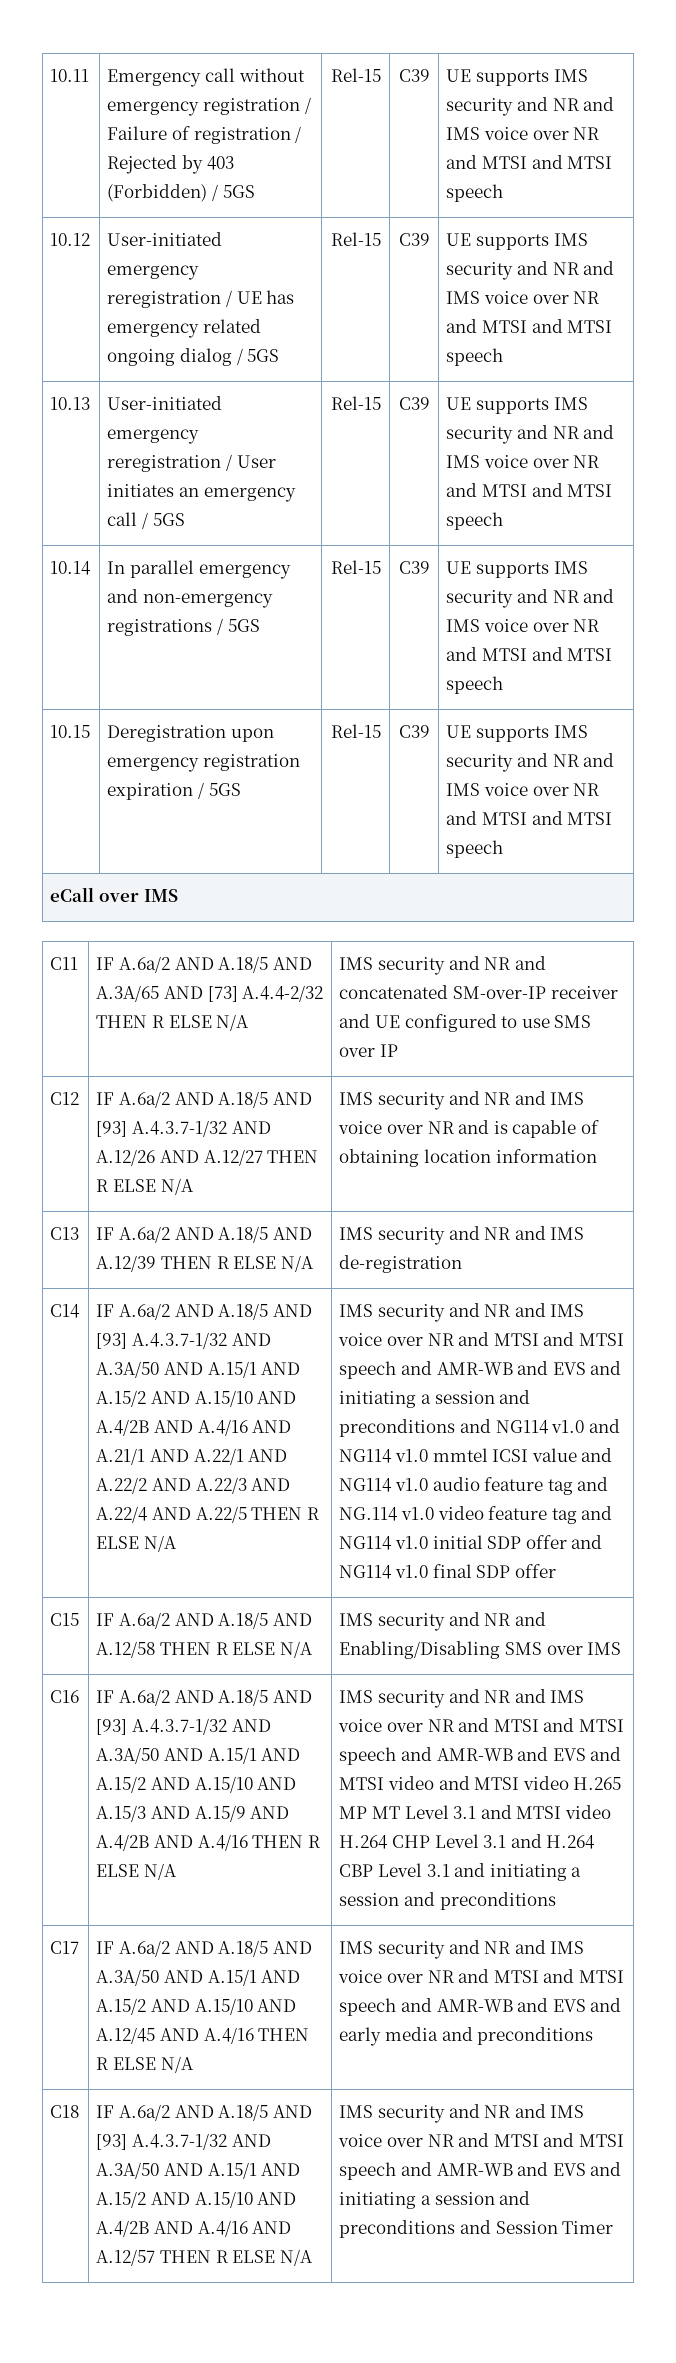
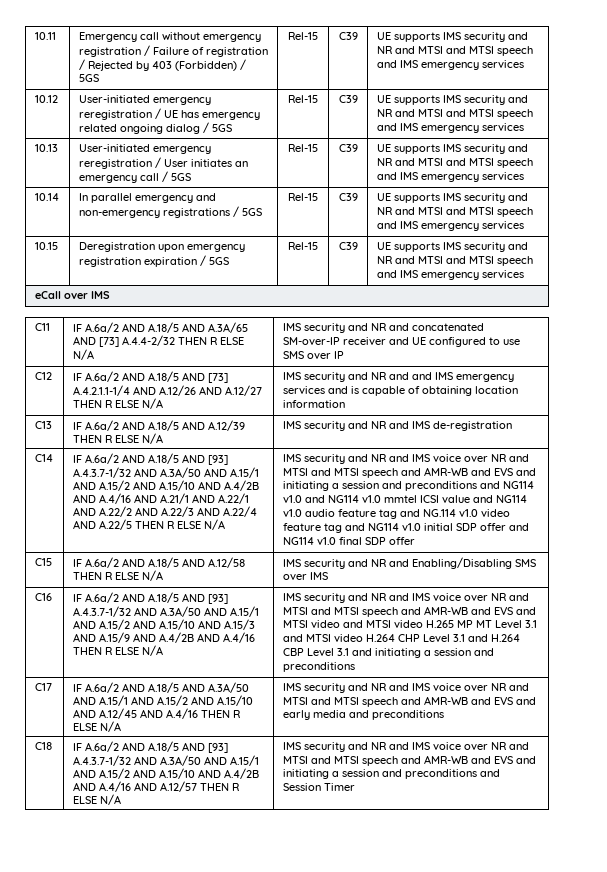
[446,127,600,140] [446,155,613,169] [446,184,504,202] IMS voice over NR and MTSI and MTSI speech -> [417,46,533,56] [376,60,524,70] MTSI and MTSI speech and IMS emergency services
[446,291,600,304] [446,319,613,333] [446,348,504,366] IMS voice over NR and MTSI and MTSI speech -> [417,109,533,119] [376,123,524,133] MTSI and MTSI speech and IMS emergency services
[446,455,600,468] [446,483,613,497] [446,512,504,530] IMS voice over NR and MTSI and MTSI speech -> [417,158,533,168] [376,172,524,182] MTSI and MTSI speech and IMS emergency services
[446,619,600,632] [446,647,613,661] [446,676,504,694] IMS voice over NR and MTSI and MTSI speech -> [417,207,533,217] [376,221,524,231] MTSI and MTSI speech and IMS emergency services
[446,783,600,796] [446,811,613,825] [446,840,504,858] IMS voice over NR and MTSI and MTSI speech -> [417,256,533,266] [376,270,524,280] MTSI and MTSI speech and IMS emergency services
[96,1120,227,1137] [93] A.4.3.7-1/32 -> [207,373,228,383] [72,385,130,396] [73] A.4.2.1.1-1/4
[550,1092,585,1105] [338,1121,454,1134] IMS voice over NR -> [411,372,514,382] [282,386,325,394] and IMS emergency services

